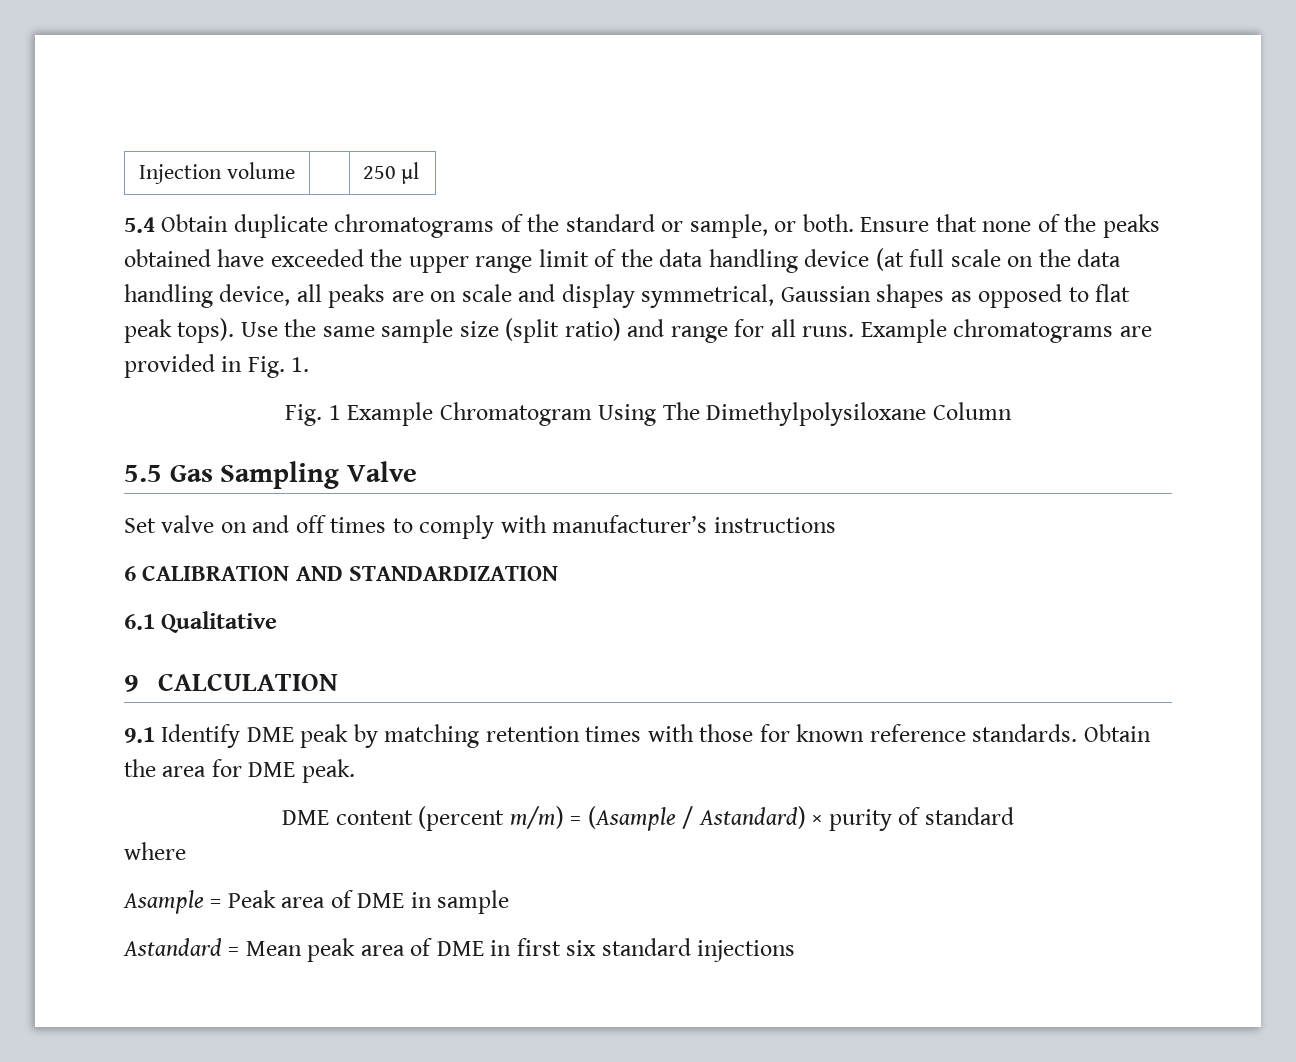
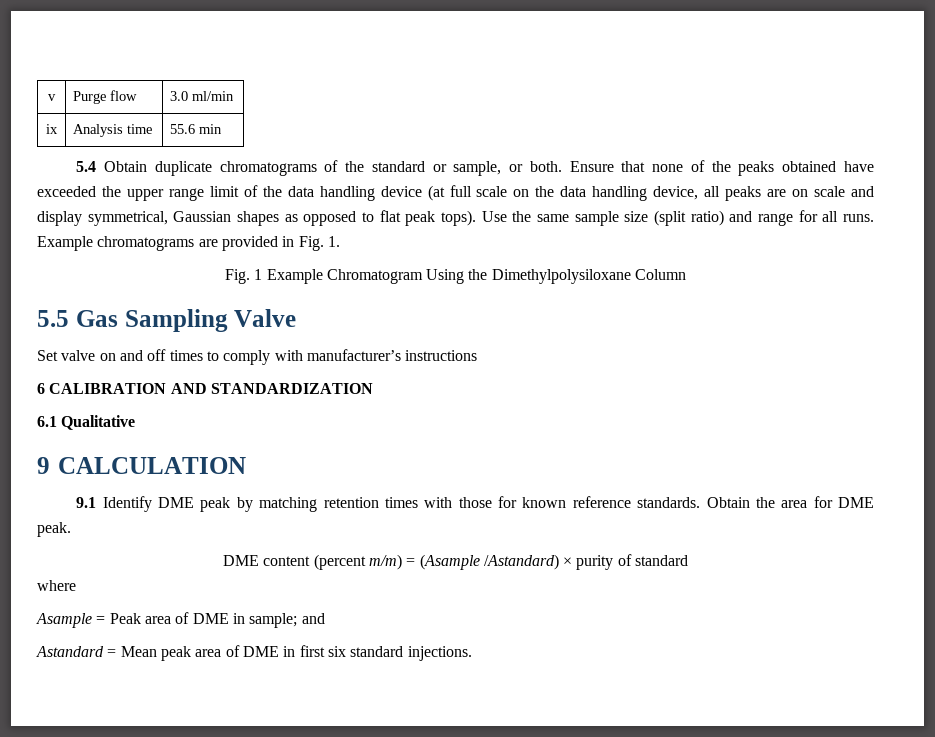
[139,162,295,184] [362,162,420,184] Injection volume | | 250 µl -> [48,94,56,101] [73,90,138,104] [170,91,235,101] [46,124,58,134] [73,124,153,137] [170,124,223,134] v | Purge flow | 3.0 ml/min // ix | Analysis time | 55.6 min
[662,402,700,420] The -> [468,269,488,280] the
[682,806,806,829] / Astandard) -> [483,554,559,570] /Astandard)
[437,890,510,914] sample -> [249,613,325,628] sample; and
[697,940,796,962] injections -> [407,646,472,661] injections.

